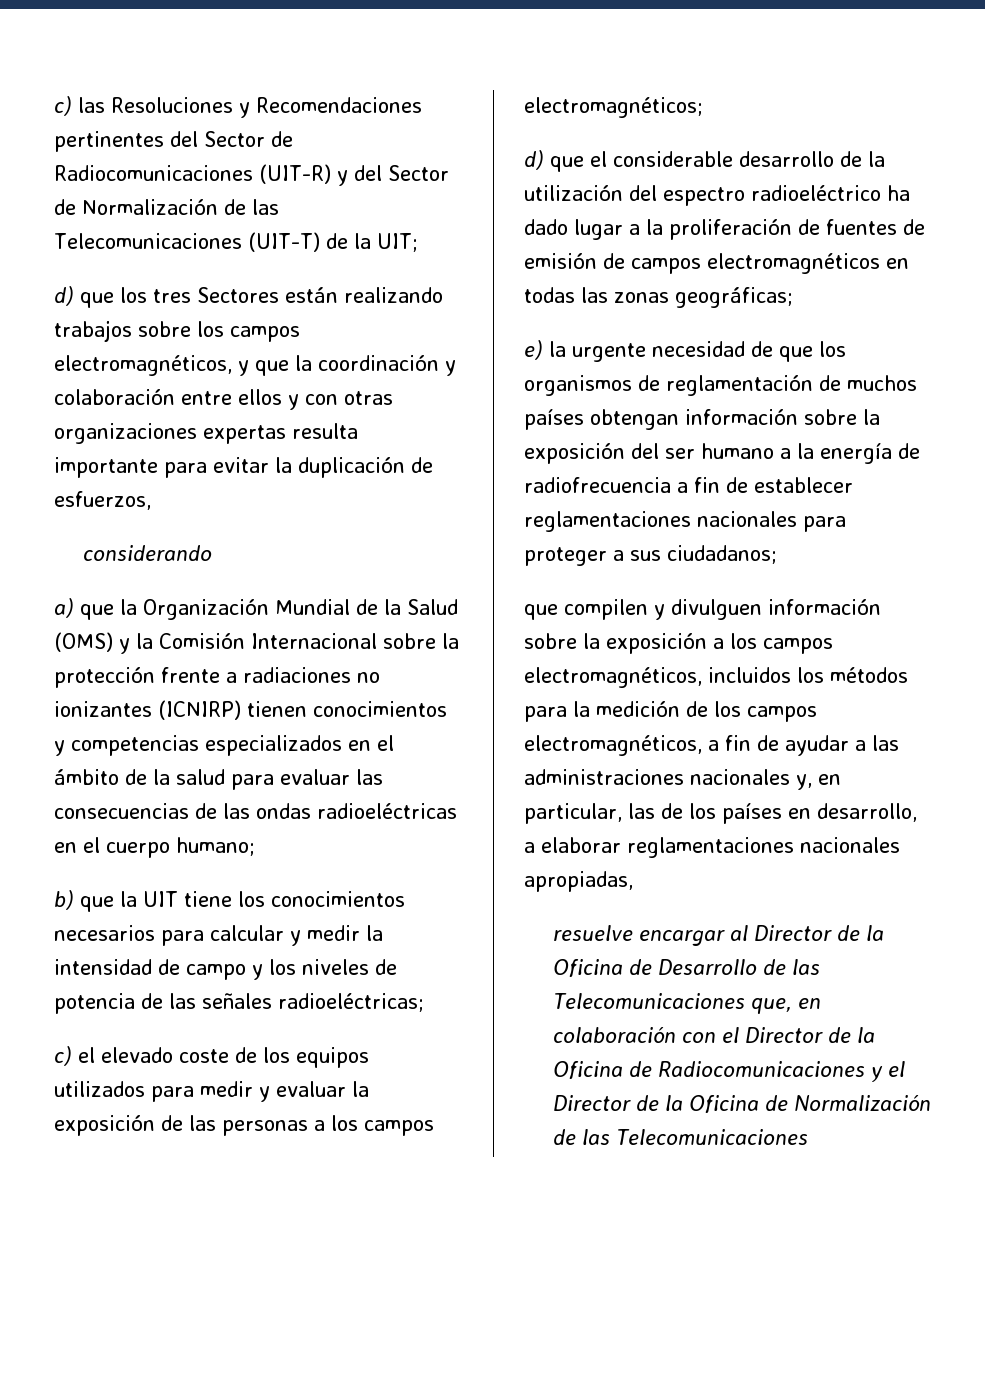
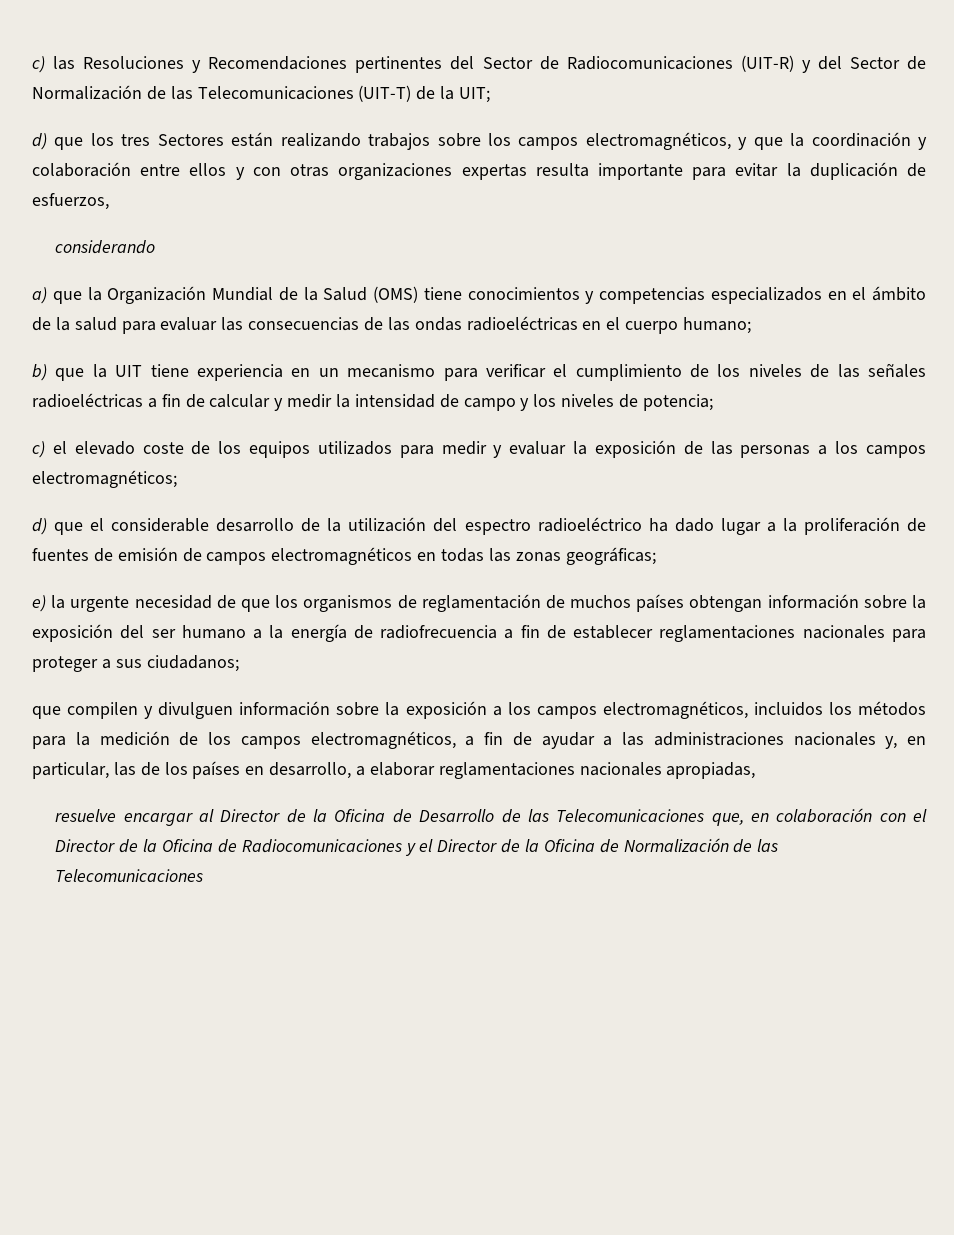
[119,633,459,654] [54,667,380,688] [54,700,307,720] y la Comisión Internacional sobre la protección frente a radiaciones no ionizantes (ICNIRP) tienen -> [423,287,462,300] tiene
[238,891,405,907] [54,925,204,946] los conocimientos necesarios para -> [196,363,927,381] [32,393,205,408] experiencia en un mecanismo para verificar el cumplimiento de los niveles de las señales radioeléctricas a fin de
[54,993,424,1014] potencia de las señales radioeléctricas; -> [642,394,713,411] potencia;

